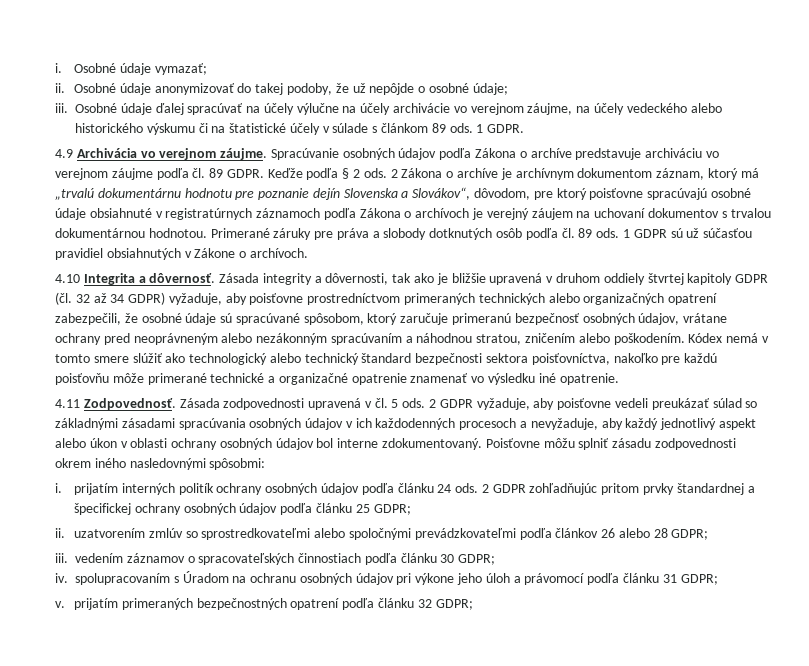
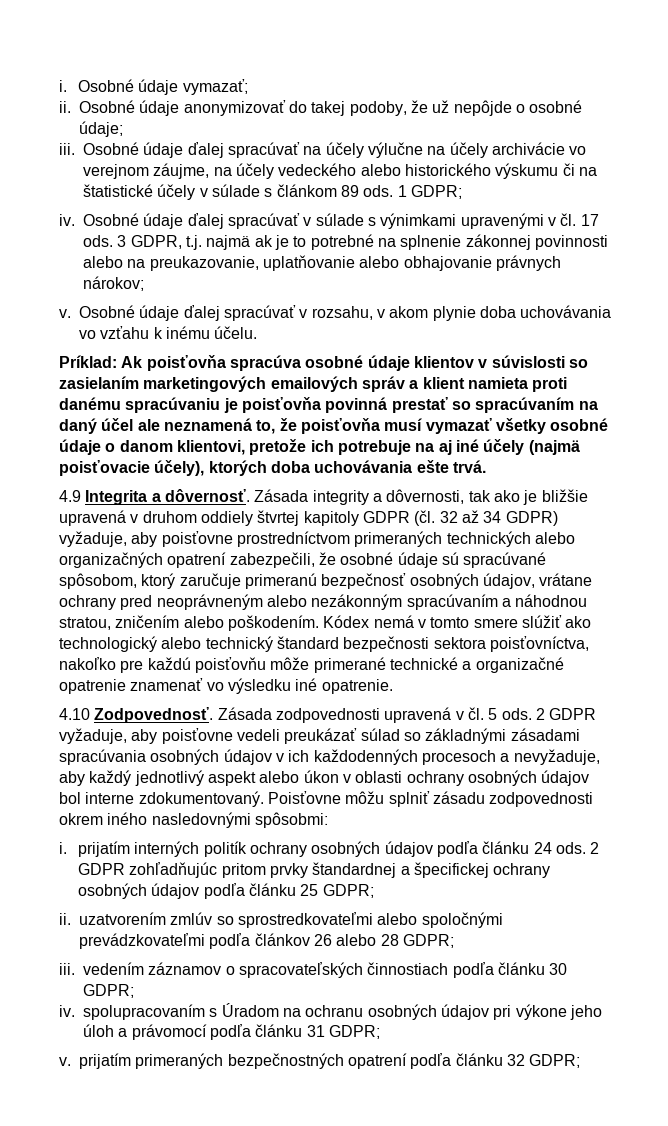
[487,124,525,133] [55,148,719,160] [55,168,759,180] [55,187,751,200] [55,208,771,220] [55,228,753,240] [55,248,308,260] [55,274,81,283] GDPR. // 4.9 Archivácia vo verejnom záujme. Spracúvanie osobných údajov podľa Zákona o archíve predstavuje archiváciu vo verejnom záujme podľa čl. 89 GDPR. Keďže podľa § 2 ods. 2 Zákona o archíve je archívnym dokumentom záznam, ktorý má „trvalú dokumentárnu hodnotu pre poznanie dejín Slovenska a Slovákov“, dôvodom, pre ktorý poisťovne spracúvajú osobné údaje obsiahnuté v registratúrnych záznamoch podľa Zákona o archívoch je verejný záujem na uchovaní dokumentov s trvalou dokumentárnou hodnotou. Primerané záruky pre práva a slobody dotknutých osôb podľa čl. 89 ods. 1 GDPR sú už súčasťou pravidiel obsiahnutých v Zákone o archívoch. // 4.10 -> [410,185,462,199] [59,213,599,229] [83,234,608,250] [83,255,561,271] [83,276,145,291] [59,305,612,321] [79,326,258,339] [59,355,588,371] [59,376,568,392] [59,397,598,413] [59,418,609,434] [59,439,580,455] [59,460,486,476] [59,490,82,502] GDPR; // iv. Osobné údaje ďalej spracúvať v súlade s výnimkami upravenými v čl. 17 ods. 3 GDPR, t.j. najmä ak je to potrebné na splnenie zákonnej povinnosti alebo na preukazovanie, uplatňovanie alebo obhajovanie právnych nárokov; // v. Osobné údaje ďalej spracúvať v rozsahu, v akom plynie doba uchovávania vo vzťahu k inému účelu. // Príklad: Ak poisťovňa spracúva osobné údaje klientov v súvislosti so zasielaním marketingových emailových správ a klient namieta proti danému spracúvaniu je poisťovňa povinná prestať so spracúvaním na daný účel ale neznamená to, že poisťovňa musí vymazať všetky osobné údaje o danom klientovi, pretože ich potrebuje na aj iné účely (najmä poisťovacie účely), ktorých doba uchovávania ešte trvá. // 4.9
[55,399,81,408] 4.11 -> [59,708,91,720] 4.10

